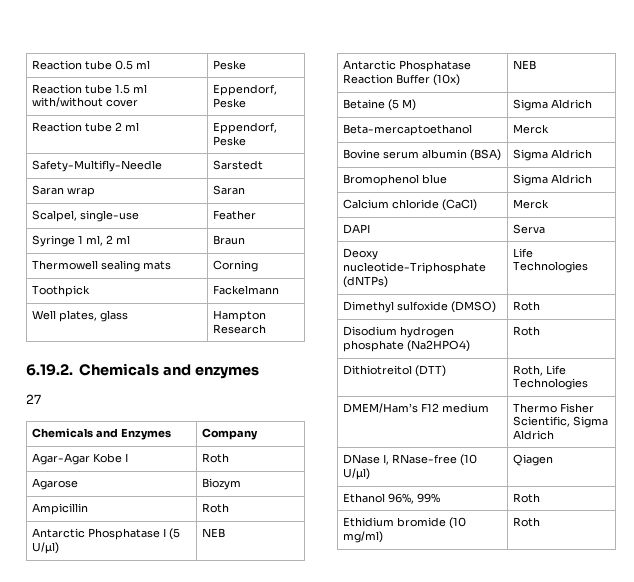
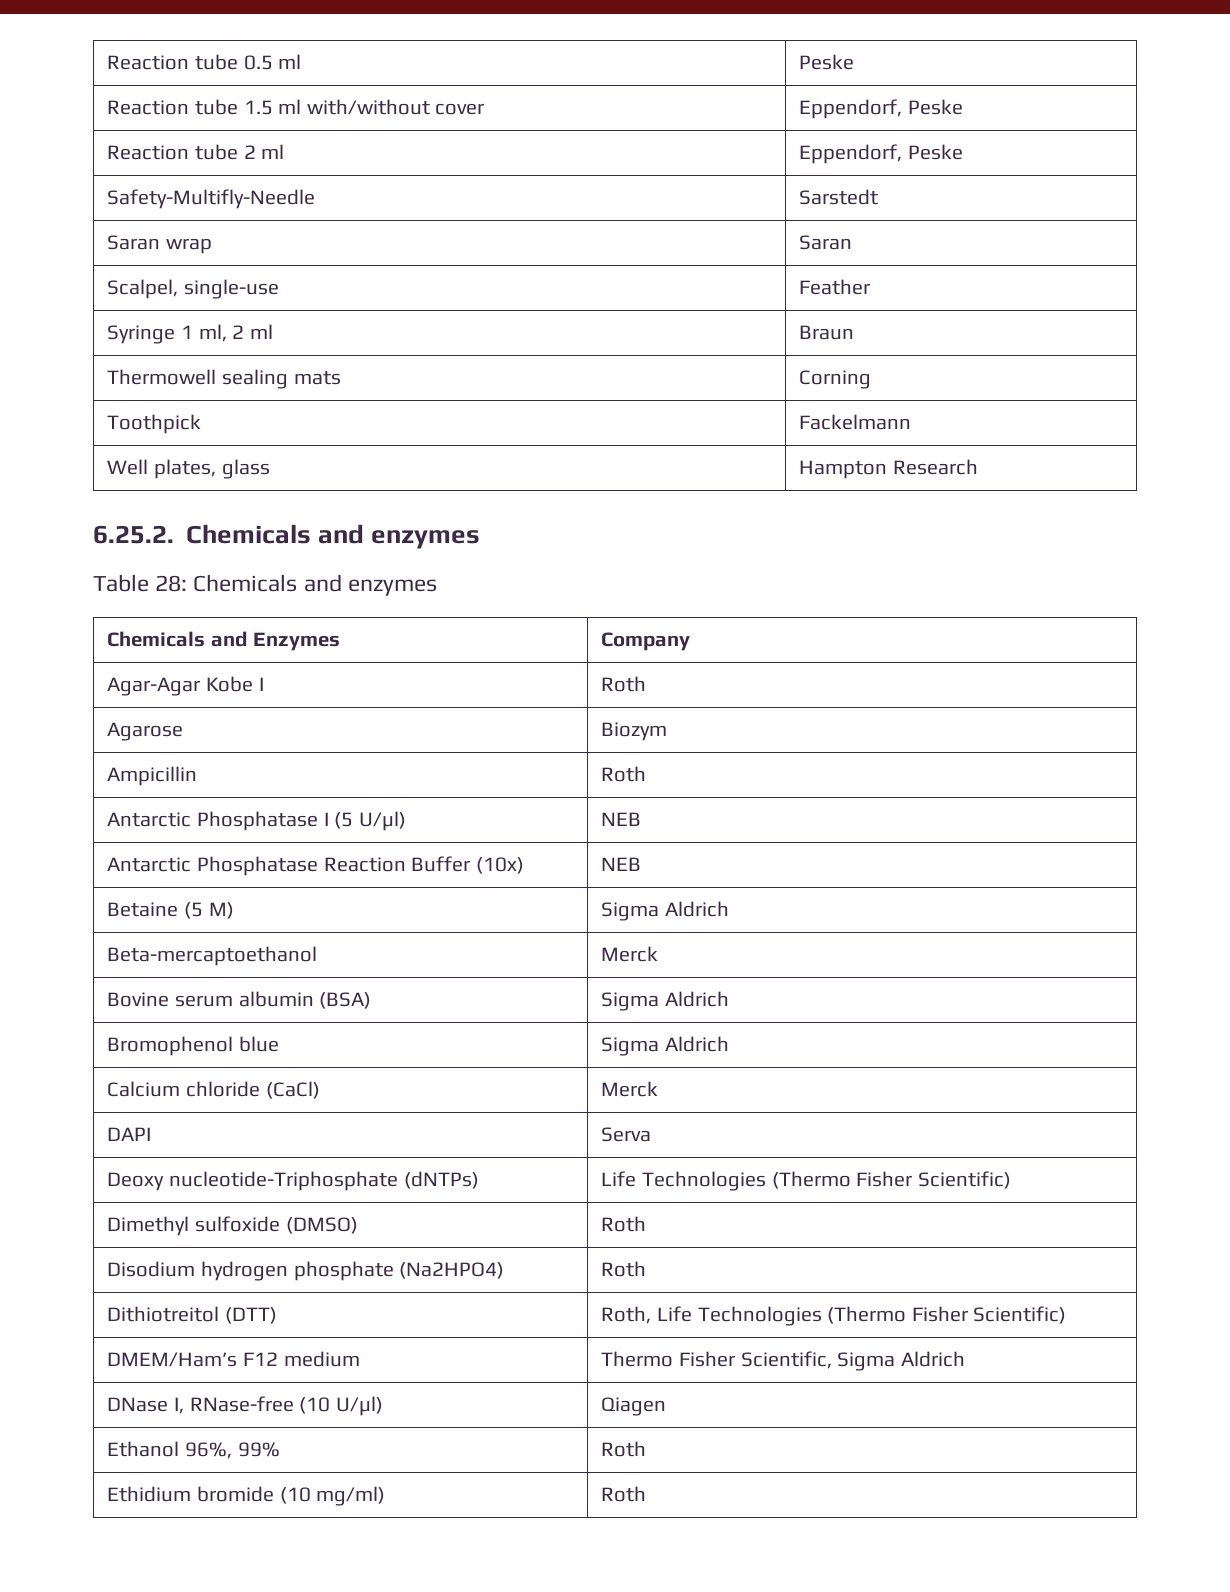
[26,363,260,379] [26,394,41,404] 6.19.2. Chemicals and enzymes // 27 -> [93,524,480,549] [93,574,437,596] 6.25.2. Chemicals and enzymes // Table 28: Chemicals and enzymes
(589, 267) none -> [771,1171,1011,1189] (Thermo Fisher Scientific)
(589, 384) none -> [827,1306,1067,1324] (Thermo Fisher Scientific)

